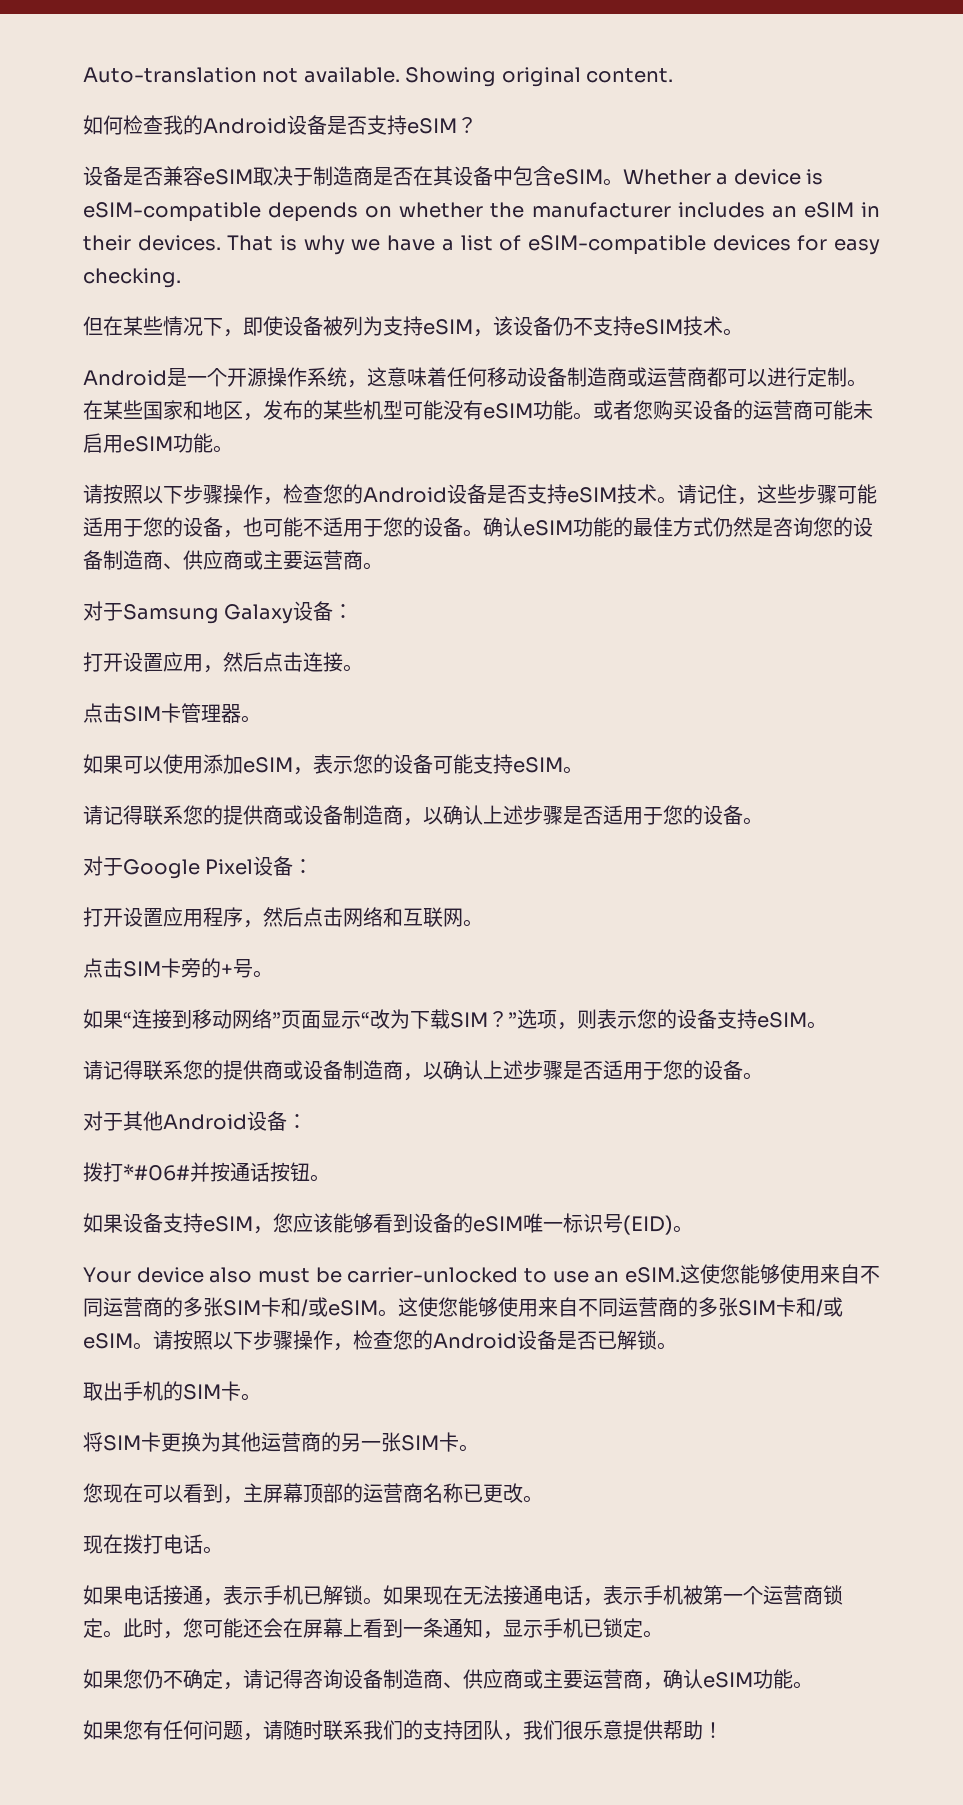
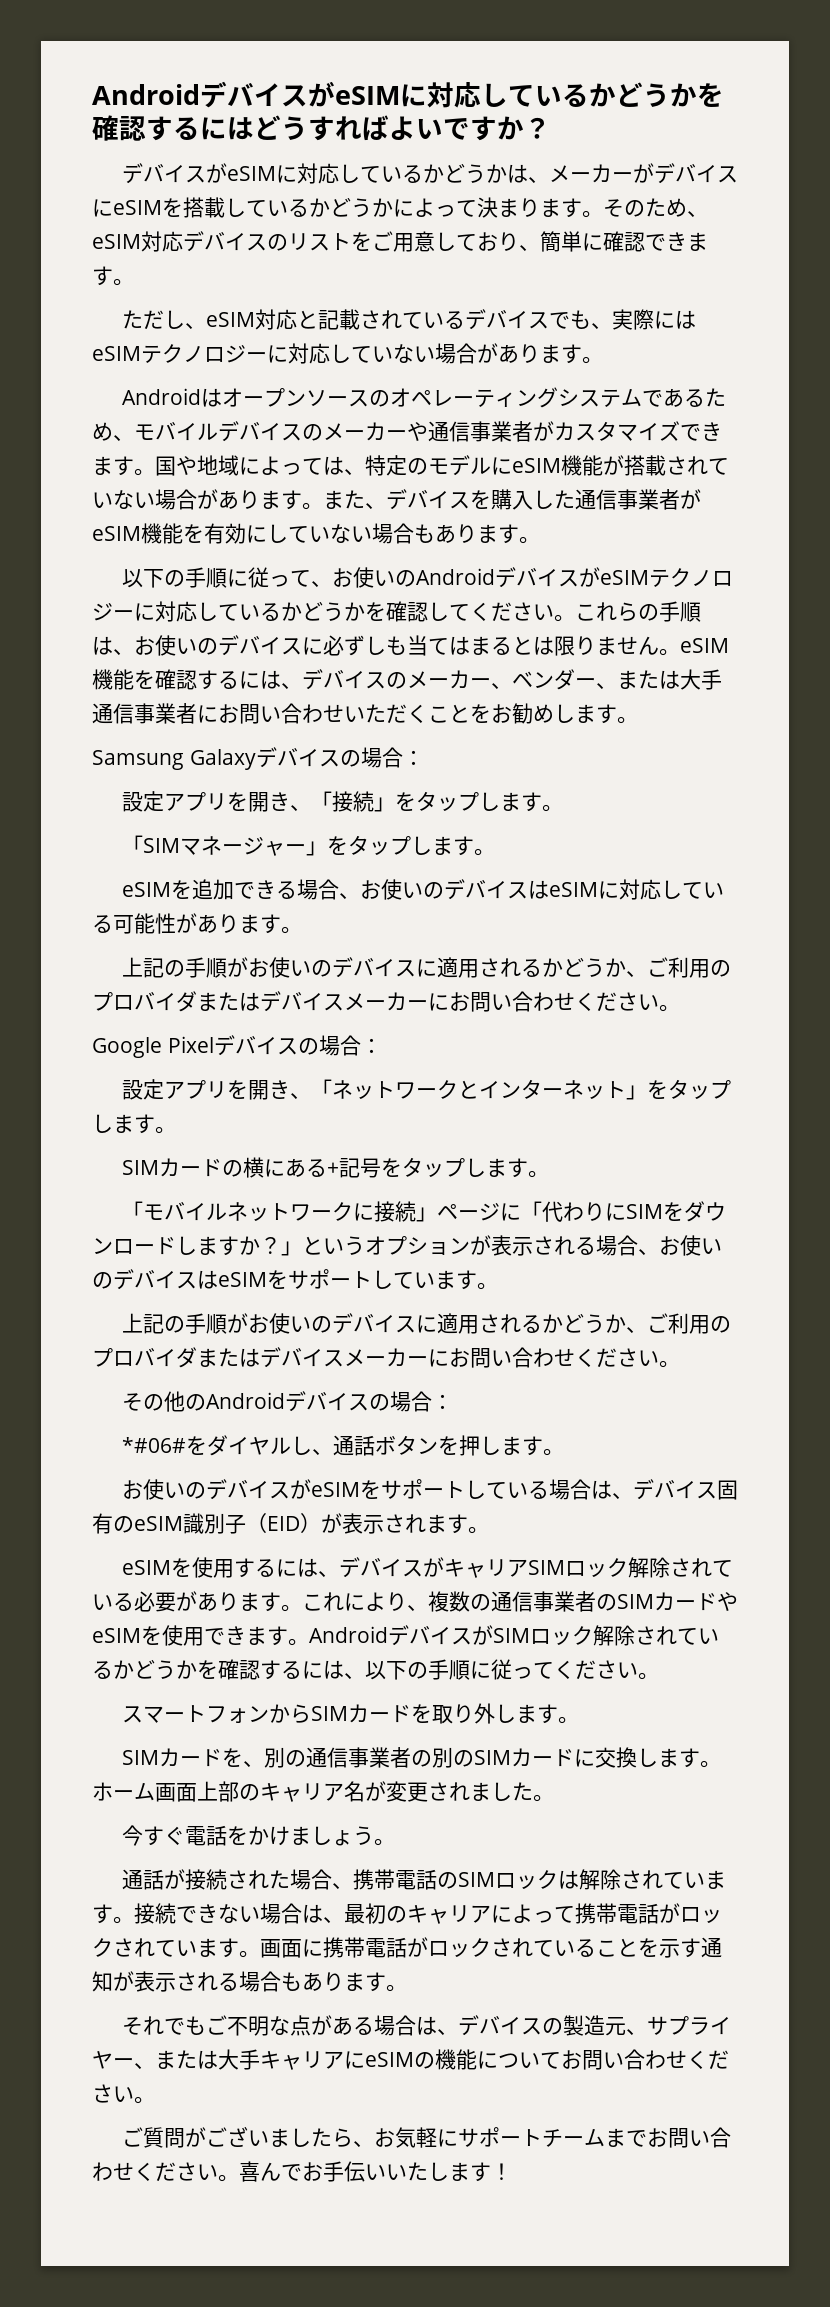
[83,67,673,87] [83,115,477,135] [83,166,824,186] [83,202,880,222] [83,235,880,255] [83,268,181,288] [83,316,743,337] [83,367,867,388] [83,400,873,421] [83,433,233,453] [83,484,877,505] [83,517,873,538] [83,550,383,570] [83,601,354,624] [83,652,363,673] [83,703,261,723] [83,754,583,775] [83,805,763,826] [83,856,314,879] [83,907,483,928] [83,958,273,978] [83,1009,827,1030] [83,1060,763,1081] [83,1111,307,1131] [83,1162,330,1182] [83,1213,693,1235] [83,1264,880,1284] [83,1297,843,1317] [83,1330,677,1351] [83,1381,261,1401] [83,1432,479,1452] [83,1483,543,1504] [83,1534,223,1554] [83,1585,843,1606] [83,1618,663,1639] [83,1669,813,1690] [83,1720,703,1741] Auto-translation not available. Showing original content. // 如何检查我的Android设备是否支持eSIM？ // 设备是否兼容eSIM取决于制造商是否在其设备中包含eSIM。Whether a device is eSIM-compatible depends on whether the manufacturer includes an eSIM in their devices. That is why we have a list of eSIM-compatible devices for easy checking. // 但在某些情况下，即使设备被列为支持eSIM，该设备仍不支持eSIM技术。 // Android是一个开源操作系统，这意味着任何移动设备制造商或运营商都可以进行定制。在某些国家和地区，发布的某些机型可能没有eSIM功能。或者您购买设备的运营商可能未启用eSIM功能。 // 请按照以下步骤操作，检查您的Android设备是否支持eSIM技术。请记住，这些步骤可能适用于您的设备，也可能不适用于您的设备。确认eSIM功能的最佳方式仍然是咨询您的设备制造商、供应商或主要运营商。 // 对于Samsung Galaxy设备： // 打开设置应用，然后点击连接。 // 点击SIM卡管理器。 // 如果可以使用添加eSIM，表示您的设备可能支持eSIM。 // 请记得联系您的提供商或设备制造商，以确认上述步骤是否适用于您的设备。 // 对于Google Pixel设备： // 打开设置应用程序，然后点击网络和互联网。 // 点击SIM卡旁的+号。 // 如果“连接到移动网络”页面显示“改为下载SIM？”选项，则表示您的设备支持eSIM。 // 请记得联系您的提供商或设备制造商，以确认上述步骤是否适用于您的设备。 // 对于其他Android设备： // 拨打*#06#并按通话按钮。 // 如果设备支持eSIM，您应该能够看到设备的eSIM唯一标识号(EID)。 // Your device also must be carrier-unlocked to use an eSIM.这使您能够使用来自不同运营商的多张SIM卡和/或eSIM。这使您能够使用来自不同运营商的多张SIM卡和/或eSIM。请按照以下步骤操作，检查您的Android设备是否已解锁。 // 取出手机的SIM卡。 // 将SIM卡更换为其他运营商的另一张SIM卡。 // 您现在可以看到，主屏幕顶部的运营商名称已更改。 // 现在拨打电话。 // 如果电话接通，表示手机已解锁。如果现在无法接通电话，表示手机被第一个运营商锁定。此时，您可能还会在屏幕上看到一条通知，显示手机已锁定。 // 如果您仍不确定，请记得咨询设备制造商、供应商或主要运营商，确认eSIM功能。 // 如果您有任何问题，请随时联系我们的支持团队，我们很乐意提供帮助 -> [92,81,724,108] [92,115,551,141] [121,163,738,184] [92,197,708,218] [92,231,708,252] [92,266,134,286] [121,309,696,330] [92,343,603,364] [121,387,726,408] [92,421,722,442] [92,455,729,476] [92,489,701,510] [92,523,540,544] [121,567,733,588] [92,601,701,622] [92,635,729,656] [92,669,722,690] [92,703,638,724] [92,747,424,770] [121,791,563,812] [121,835,495,856] [121,879,724,900] [92,913,302,934] [121,957,731,978] [92,991,680,1012] [92,1035,382,1058] [121,1079,731,1100] [92,1114,176,1134] [121,1157,549,1178] [121,1201,726,1222] [92,1235,722,1256] [92,1269,498,1290] [121,1313,731,1334] [92,1347,680,1368] [121,1391,453,1412] [121,1435,564,1456] [121,1479,738,1500] [92,1513,489,1534] [121,1557,733,1578] [92,1591,738,1612] [92,1625,719,1646] [92,1659,659,1680] [121,1703,579,1724] [121,1747,721,1768] [92,1781,554,1802] [121,1825,395,1846] [121,1869,726,1890] [92,1903,722,1924] [92,1937,722,1958] [92,1971,407,1992] [121,2015,731,2036] [92,2049,729,2070] [92,2084,155,2104] [121,2126,731,2148] [92,2161,491,2182] AndroidデバイスがeSIMに対応しているかどうかを確認するにはどうすればよいですか？ // デバイスがeSIMに対応しているかどうかは、メーカーがデバイスにeSIMを搭載しているかどうかによって決まります。そのため、eSIM対応デバイスのリストをご用意しており、簡単に確認できます。 // ただし、eSIM対応と記載されているデバイスでも、実際にはeSIMテクノロジーに対応していない場合があります。 // Androidはオープンソースのオペレーティングシステムであるため、モバイルデバイスのメーカーや通信事業者がカスタマイズできます。国や地域によっては、特定のモデルにeSIM機能が搭載されていない場合があります。また、デバイスを購入した通信事業者がeSIM機能を有効にしていない場合もあります。 // 以下の手順に従って、お使いのAndroidデバイスがeSIMテクノロジーに対応しているかどうかを確認してください。これらの手順は、お使いのデバイスに必ずしも当てはまるとは限りません。eSIM機能を確認するには、デバイスのメーカー、ベンダー、または大手通信事業者にお問い合わせいただくことをお勧めします。 // Samsung Galaxyデバイスの場合： // 設定アプリを開き、「接続」をタップします。 // 「SIMマネージャー」をタップします。 // eSIMを追加できる場合、お使いのデバイスはeSIMに対応している可能性があります。 // 上記の手順がお使いのデバイスに適用されるかどうか、ご利用のプロバイダまたはデバイスメーカーにお問い合わせください。 // Google Pixelデバイスの場合： // 設定アプリを開き、「ネットワークとインターネット」をタップします。 // SIMカードの横にある+記号をタップします。 // 「モバイルネットワークに接続」ページに「代わりにSIMをダウンロードしますか？」というオプションが表示される場合、お使いのデバイスはeSIMをサポートしています。 // 上記の手順がお使いのデバイスに適用されるかどうか、ご利用のプロバイダまたはデバイスメーカーにお問い合わせください。 // その他のAndroidデバイスの場合： // *#06#をダイヤルし、通話ボタンを押します。 // お使いのデバイスがeSIMをサポートしている場合は、デバイス固有のeSIM識別子（EID）が表示されます。 // eSIMを使用するには、デバイスがキャリアSIMロック解除されている必要があります。これにより、複数の通信事業者のSIMカードやeSIMを使用できます。AndroidデバイスがSIMロック解除されているかどうかを確認するには、以下の手順に従ってください。 // スマートフォンからSIMカードを取り外します。 // SIMカードを、別の通信事業者の別のSIMカードに交換します。ホーム画面上部のキャリア名が変更されました。 // 今すぐ電話をかけましょう。 // 通話が接続された場合、携帯電話のSIMロックは解除されています。接続できない場合は、最初のキャリアによって携帯電話がロックされています。画面に携帯電話がロックされていることを示す通知が表示される場合もあります。 // それでもご不明な点がある場合は、デバイスの製造元、サプライヤー、または大手キャリアにeSIMの機能についてお問い合わせください。 // ご質問がございましたら、お気軽にサポートチームまでお問い合わせください。喜んでお手伝いいたします

